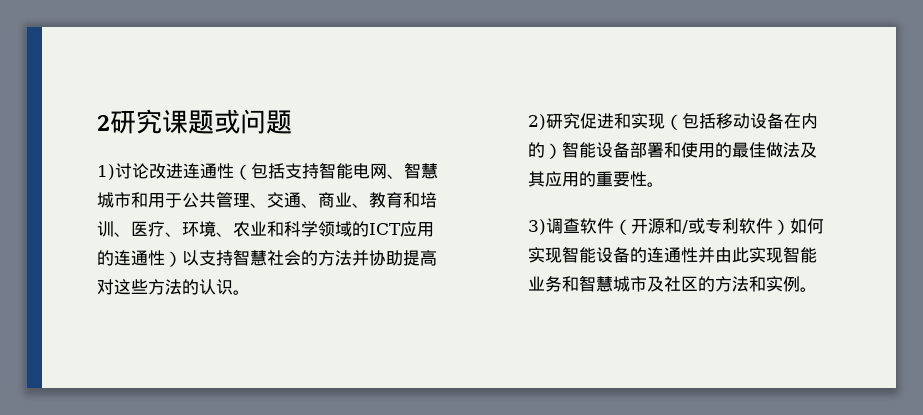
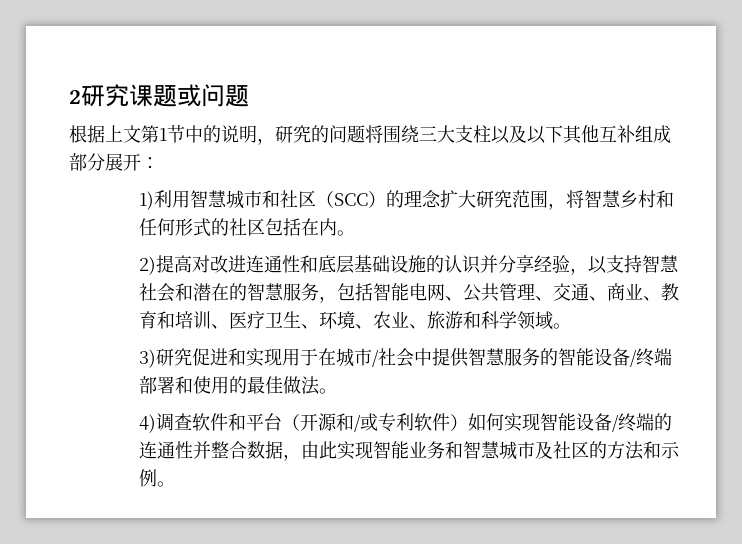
[97,162,438,180] [97,192,182,208] 1)讨论改进连通性（包括支持智能电网、智慧城市和用于 -> [69,125,671,145] [69,153,159,171] [138,190,674,210] [138,218,355,237] [138,255,679,275] [138,283,463,303] 根据上文第1节中的说明，研究的问题将围绕三大支柱以及以下其他互补组成部分展开： // 1)利用智慧城市和社区（SCC）的理念扩大研究范围，将智慧乡村和任何形式的社区包括在内。 // 2)提高对改进连通性和底层基础设施的认识并分享经验，以支持智慧社会和潜在的智慧服务，包括智能电网、
(165, 229) none -> [264,311,301,328] 卫生
(267, 228) none -> [408,311,463,329] 、旅游
[352,221,434,237] [97,249,437,267] [97,279,250,295] [527,114,546,130] 的ICT应用的连通性）以支持智慧社会的方法并协助提高对这些方法的认识。 // 2) -> [552,323,571,329] [138,349,156,368] 。 // 3)
[664,113,818,130] [527,141,630,159] （包括移动设备在内的）智能设备 -> [281,348,672,367] 用于在城市/社会中提供智慧服务的智能设备/终端
[799,142,817,158] [527,171,664,187] [527,219,546,235] 及其应用的重要性。 // 3) -> [318,388,337,394] [138,414,156,433] 。 // 4)
(614, 226) none -> [227,413,282,431] 和平台
(630, 255) none -> [611,413,654,432] /终端
(715, 255) none -> [210,441,301,461] 整合数据，
[765,276,783,292] 实 -> [660,441,680,459] 示

